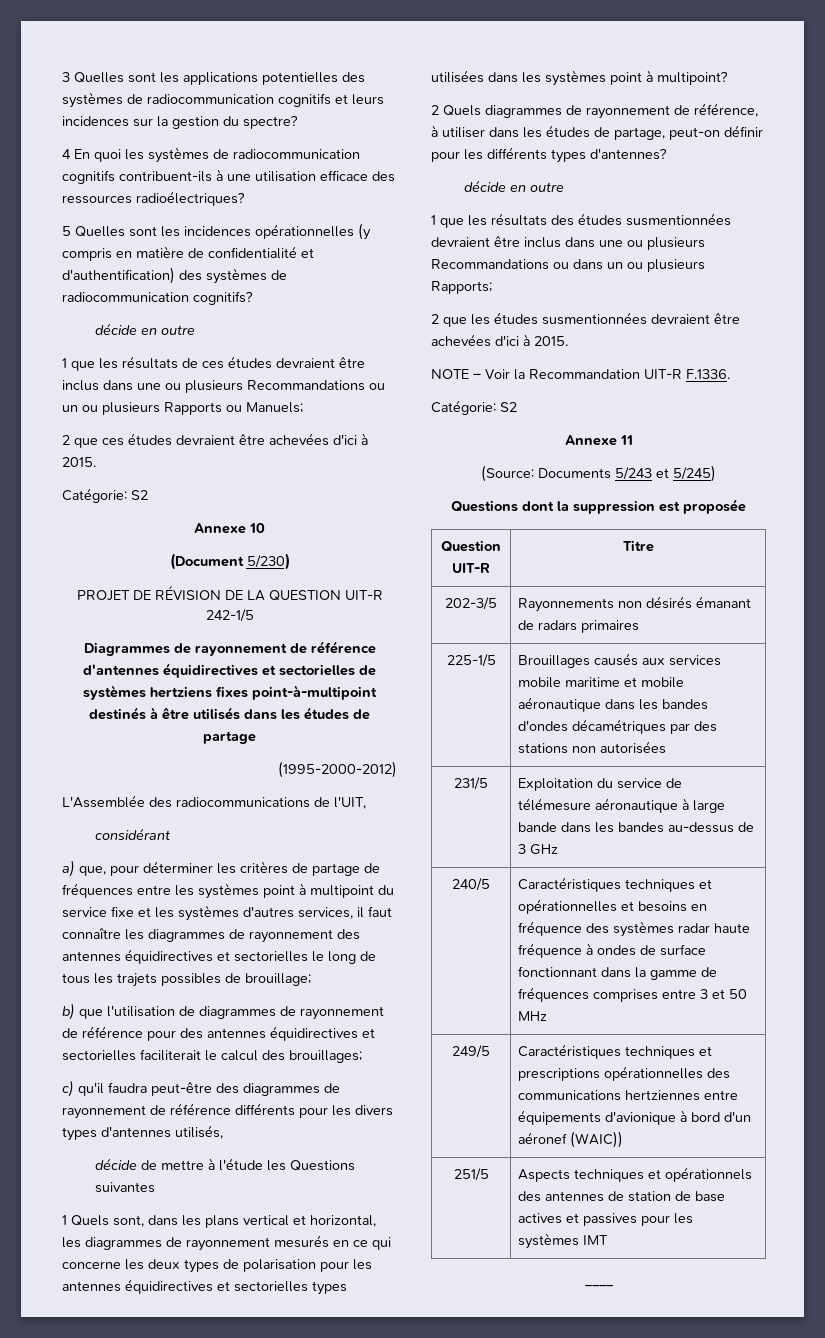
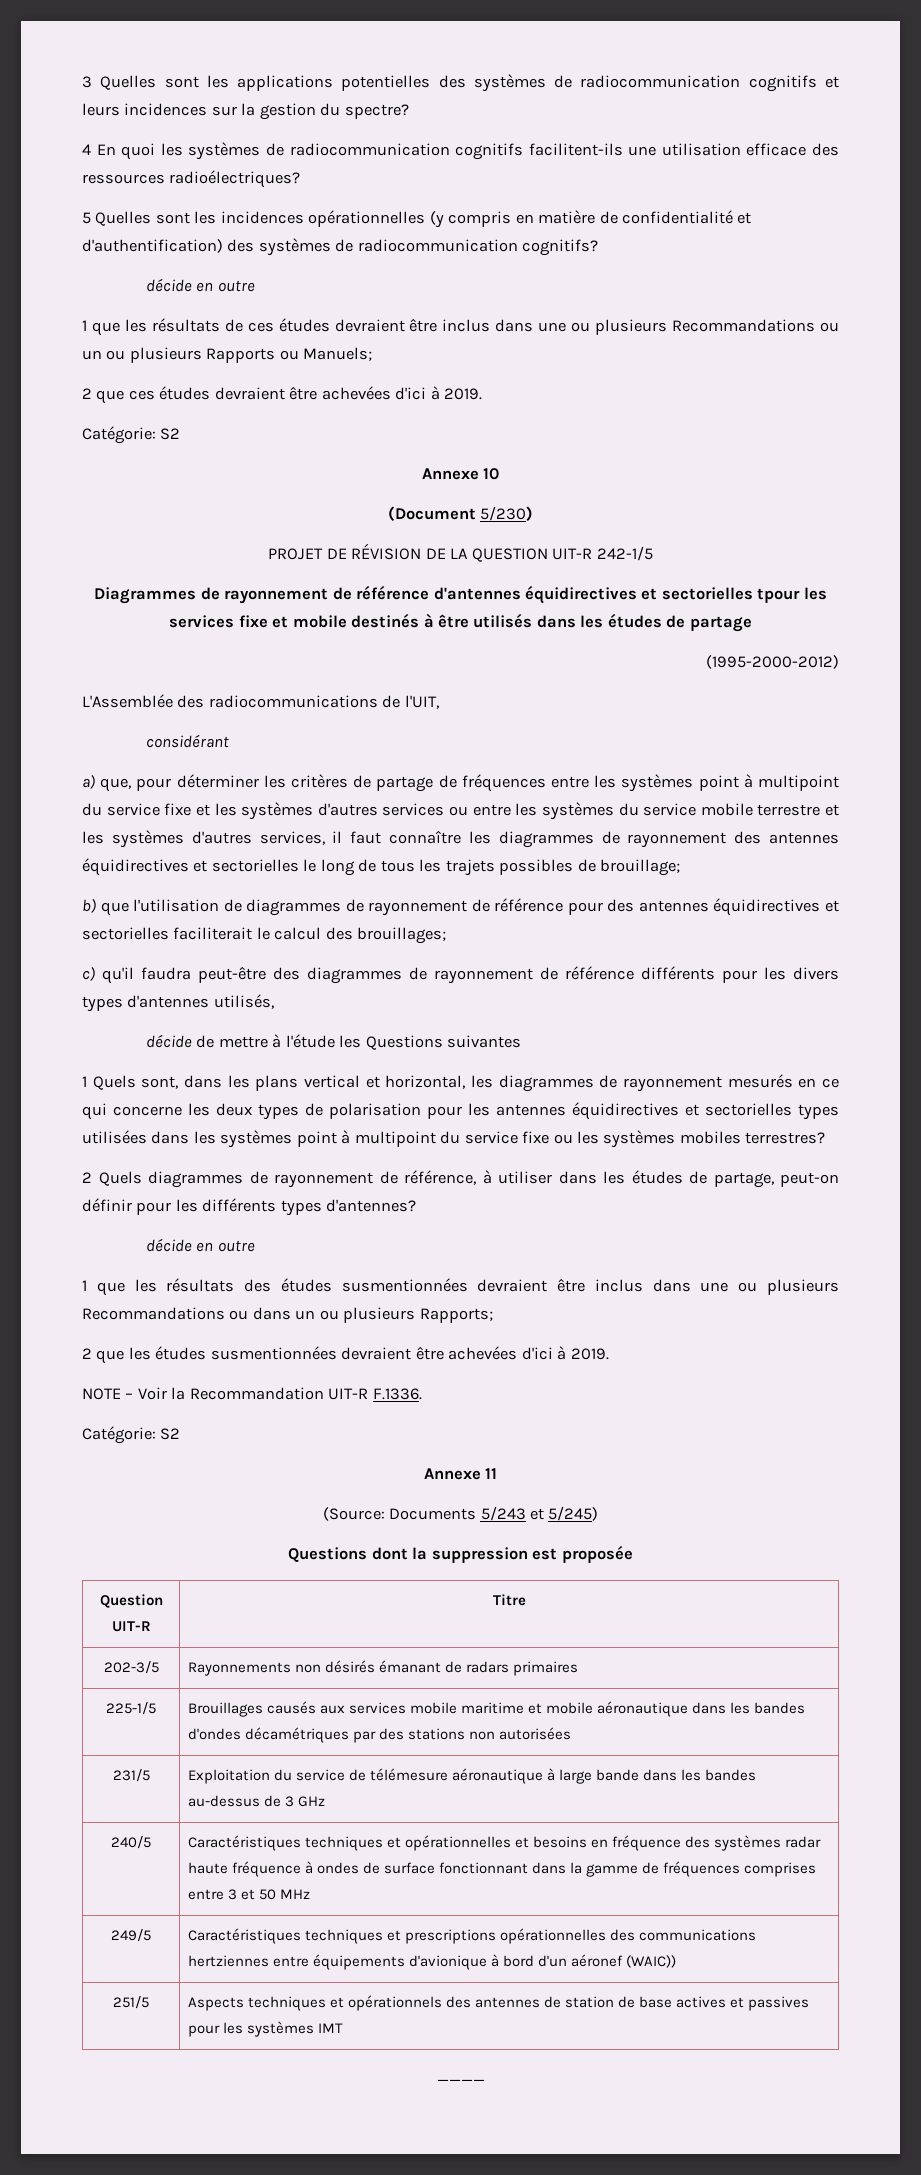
[119,169,223,182] contribuent-ils à -> [528,143,623,156] facilitent-ils
[62,457,96,467] 2015. -> [444,388,483,400] 2019.
[359,665,376,676] [83,685,377,700] de systèmes hertziens fixes point-à-multipoint -> [757,587,827,603] [169,615,347,628] tpour les services fixe et mobile
(294, 912) none -> [382,802,839,820] [82,830,252,848] services ou entre les systèmes du service mobile terrestre et les systèmes d'autres
[657,71,728,85] multipoint? -> [354,1130,826,1148] multipoint du service fixe ou les systèmes mobiles terrestres?
[534,336,568,346] 2015. -> [570,1348,609,1360] 2019.

